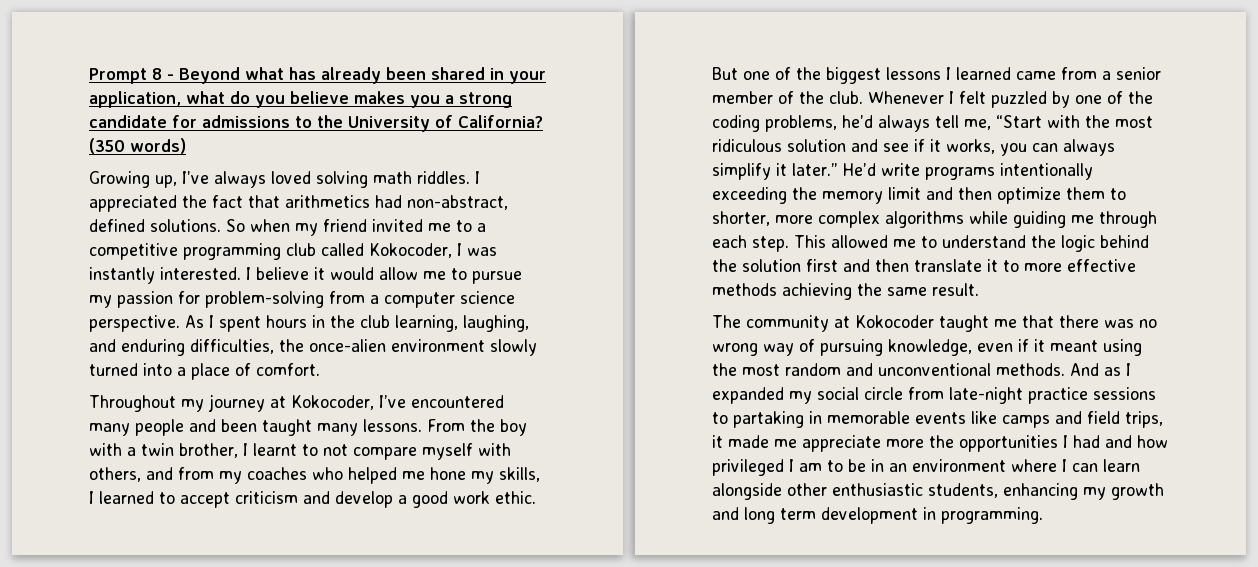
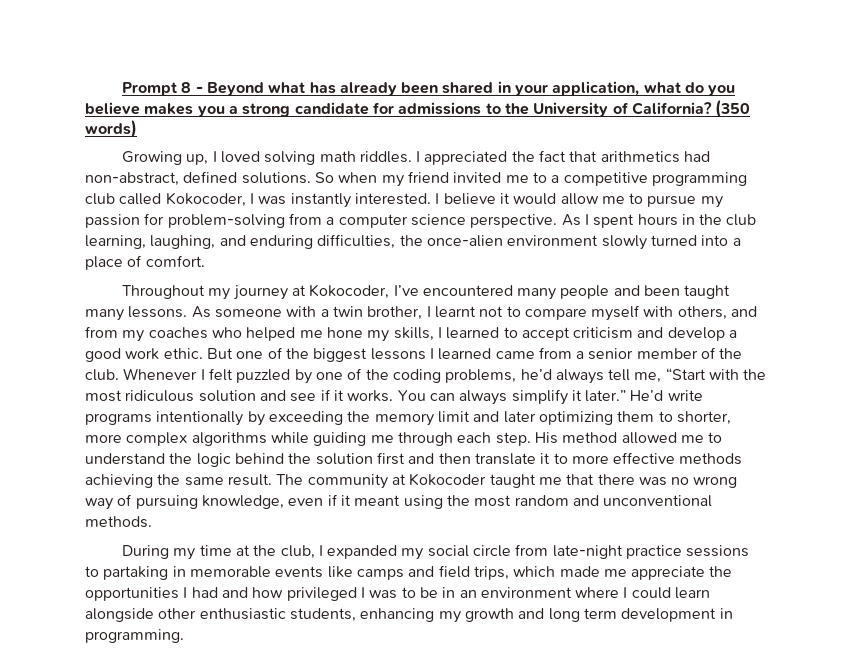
[182,171,266,188] I’ve always -> [212,151,217,162] I
[427,419,527,436] From the boy -> [191,306,282,318] As someone
[302,444,348,456] to not -> [479,306,521,317] not to
[946,139,1027,156] works, you -> [347,390,426,402] works. You
(1093, 171) none -> [247,411,265,426] by
[958,187,1061,204] then optimize -> [503,411,613,425] later optimizing
[794,235,826,248] This -> [534,432,618,444] His method
(979, 289) // -> (272, 480) none
[1070,363,1121,376] And as -> [121,545,315,560] // During my time at the club,
[712,435,723,448] it -> [513,566,556,577] which
[886,439,924,448] more -> (706, 573) none
[799,463,822,472] am -> [369,590,398,599] was
[1072,463,1098,472] can -> [631,587,671,599] could

